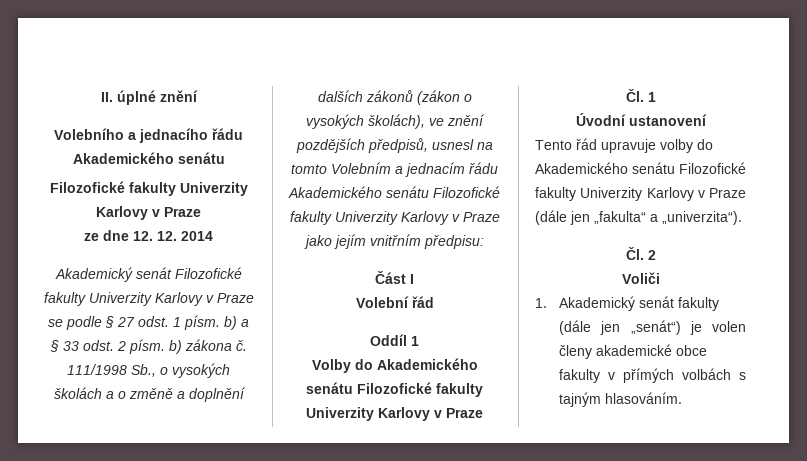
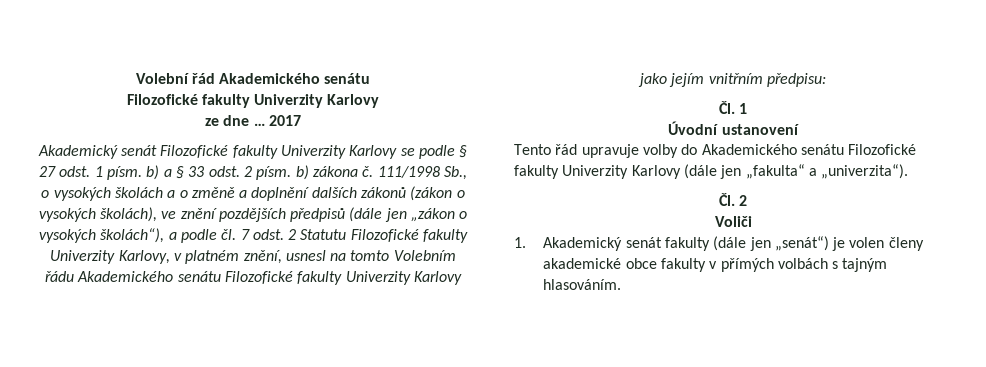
[100,90,198,105] [54,128,243,143] II. úplné znění // Volebního a jednacího řádu -> [135,73,215,84] Volební řád
[152,207,201,217] v Praze -> (380, 101) none
[133,231,213,241] 12. 12. 2014 -> [253,115,301,126] … 2017
[205,293,254,303] v Praze -> (398, 152) none
[367,138,428,153] předpisů, -> [290,207,468,222] [38,228,469,243] [50,250,282,264] předpisů (dále jen „zákon o vysokých školách“), a podle čl. 7 odst. 2 Statutu Filozofické fakulty Univerzity Karlovy, v platném znění,
[395,162,465,177] a jednacím -> (456, 255) none
[451,212,500,222] v Praze -> (462, 278) none
[375,271,414,284] [355,296,434,308] [370,334,419,346] [311,358,478,373] [306,382,483,397] [306,407,483,421] // Část I // Volební řád // Oddíl 1 // Volby do Akademického senátu Filozofické fakulty Univerzity Karlovy v Praze -> (826, 80) none
[697,188,746,198] v Praze -> (681, 172) none

